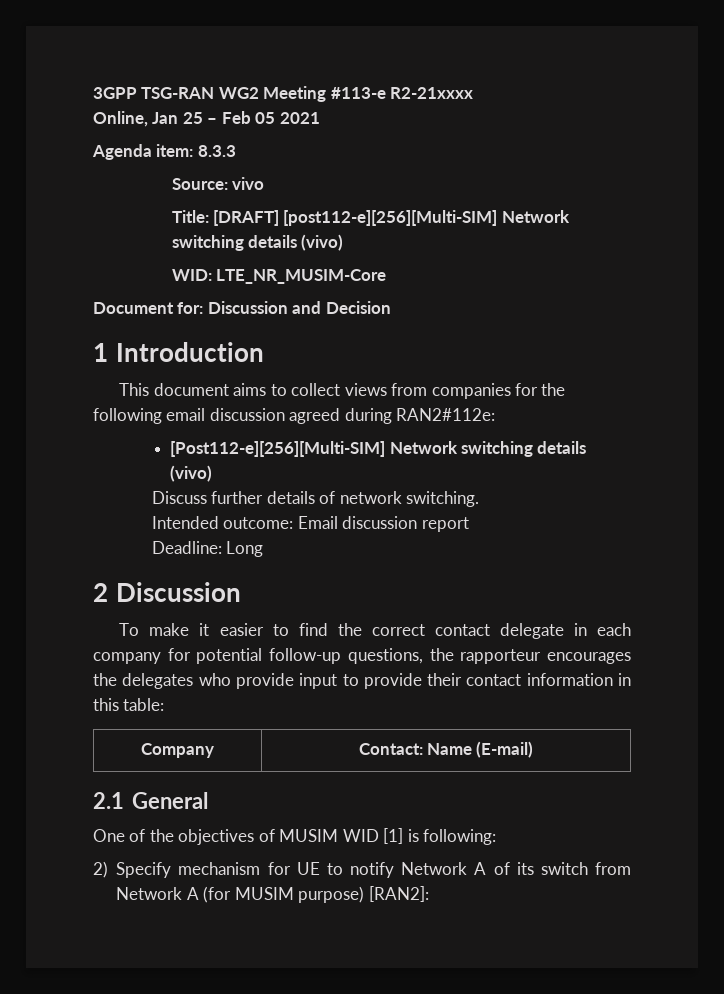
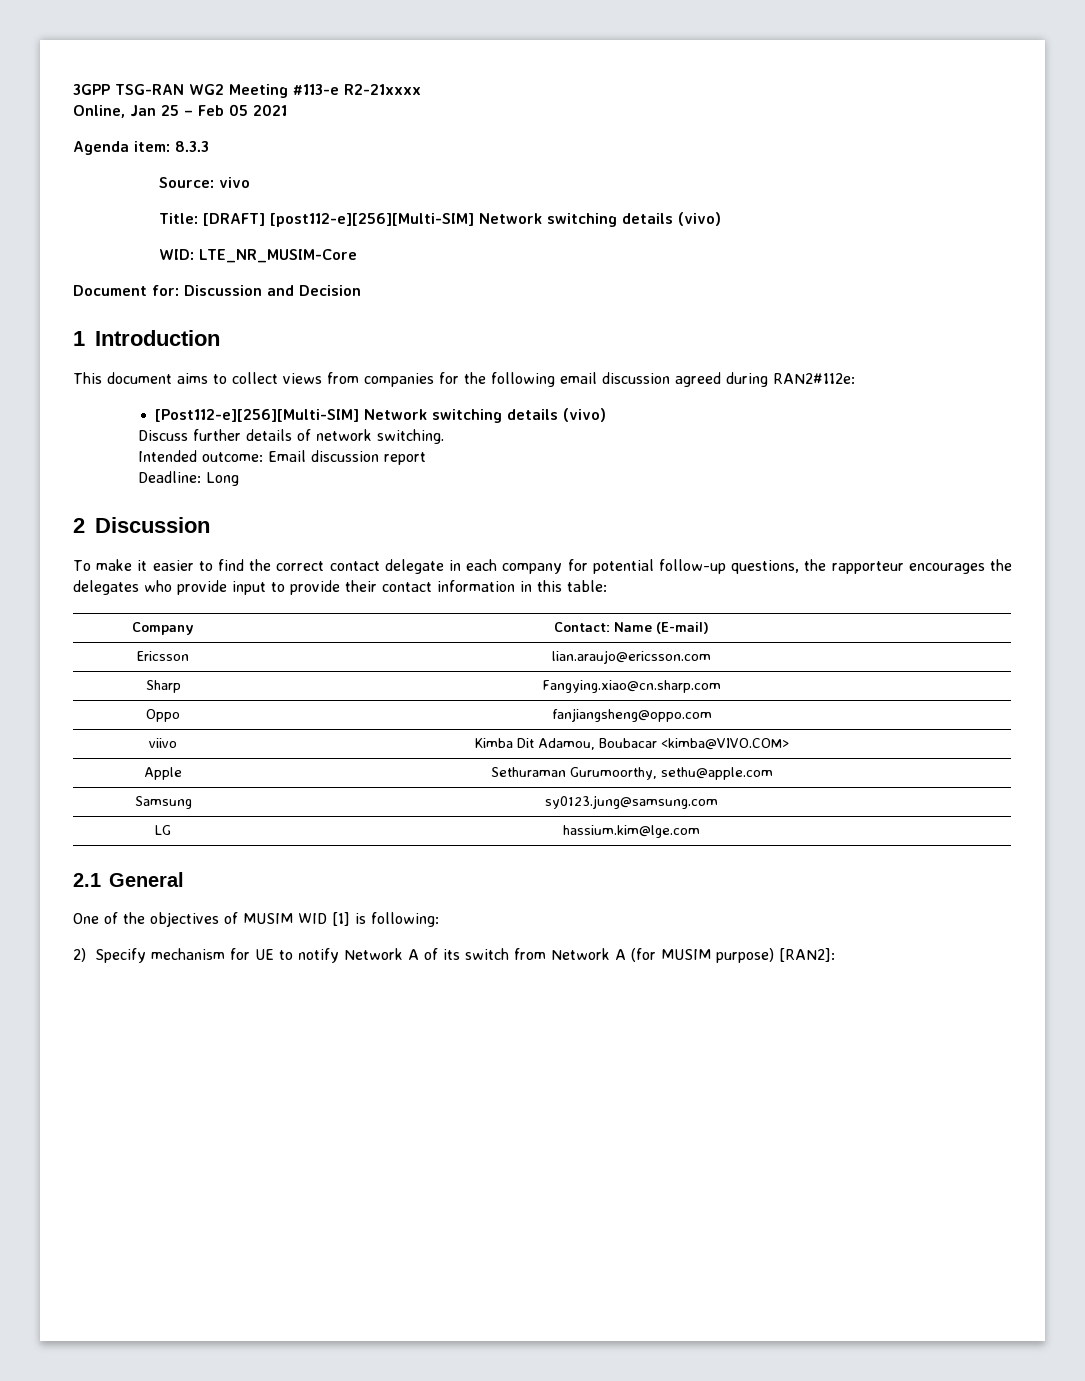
(534, 749) none -> [137,651,189,661] [552,650,711,664] [145,680,181,693] [542,680,721,693] [146,709,180,722] [551,708,712,722] [149,738,177,748] [474,738,789,750] [144,767,182,780] [490,767,773,780] [134,796,192,809] [545,795,718,809] [155,825,171,835] [563,825,700,838] // Ericsson | lian.araujo@ericsson.com // Sharp | Fangying.xiao@cn.sharp.com // Oppo | fanjiangsheng@oppo.com // viivo | Kimba Dit Adamou, Boubacar <kimba@VIVO.COM> // Apple | Sethuraman Gurumoorthy, sethu@apple.com // Samsung | sy0123.jung@samsung.com // LG | hassium.kim@lge.com

